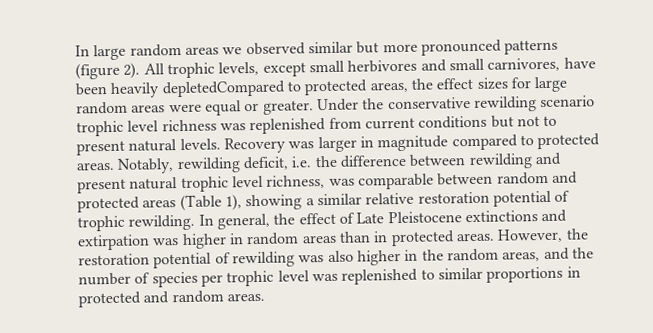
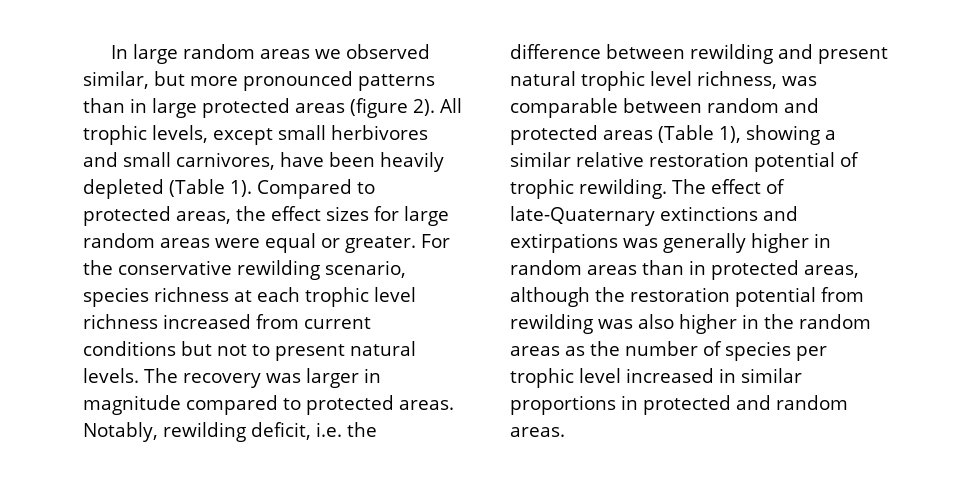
[307,41,353,54] similar -> [83,71,149,89] similar,
(559, 47) none -> [83,98,345,118] than in large protected areas
[161,80,286,98] depletedCompared -> [83,179,352,199] depleted (Table 1). Compared
[316,98,359,112] Under -> [421,234,450,248] For
[540,95,596,108] scenario -> [325,260,406,278] [83,287,300,307] scenario, species richness at each
[219,117,327,135] was replenished -> [163,314,251,329] increased
[223,137,286,154] Recovery -> [144,368,261,388] The recovery
[198,209,568,230] [77,234,180,251] In general, the effect of Late Pleistocene extinctions and extirpation was -> [672,179,785,194] [510,206,798,226] [510,233,746,253] The effect of late-Quaternary extinctions and extirpations was generally
[455,228,564,243] areas. However, -> [804,265,859,278] [510,287,590,307] areas, although
[214,252,231,264] of -> [821,287,864,302] from
[502,247,570,262] areas, and -> [510,346,585,356] areas as
[311,268,435,285] was replenished to -> [626,368,736,383] increased in

